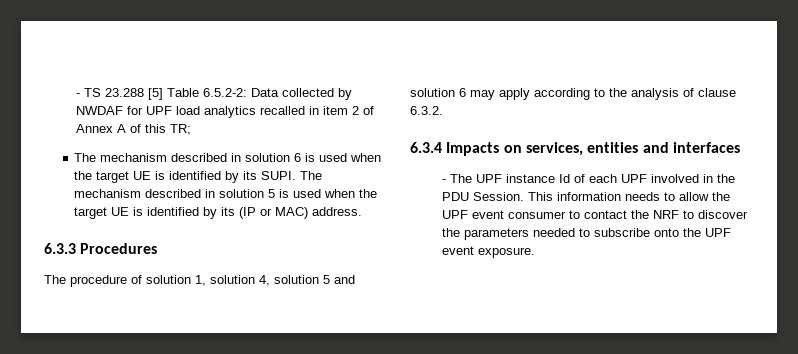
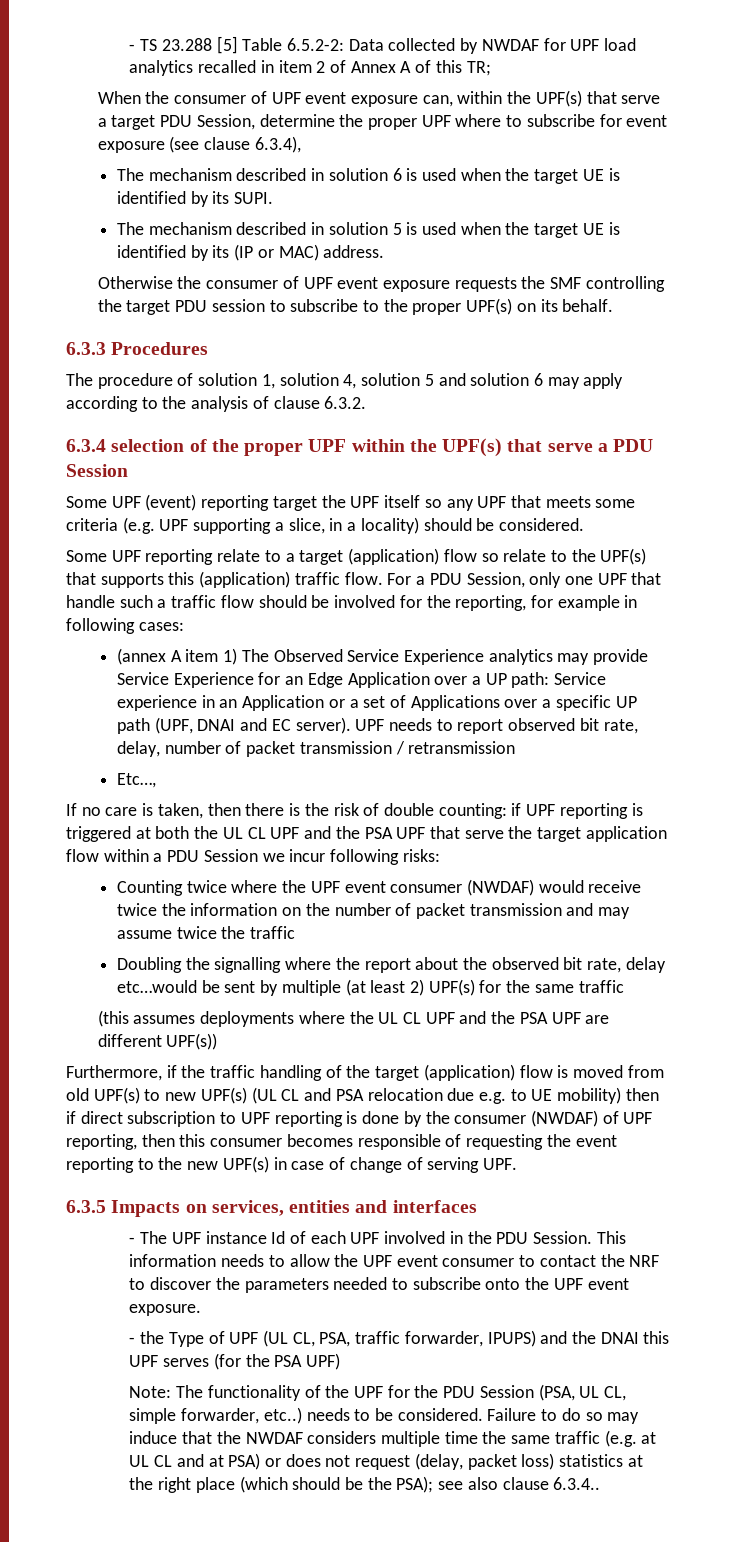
(191, 129) none -> [97,90,661,107] [97,114,668,130] [97,136,301,153] // When the consumer of UPF event exposure can, within the UPF(s) that serve a target PDU Session, determine the proper UPF where to subscribe for event exposure (see clause 6.3.4),
(297, 175) none -> (274, 198) //
(363, 211) none -> [97,276,665,292] [97,298,614,315] // Otherwise the consumer of UPF event exposure requests the SMF controlling the target PDU session to subscribe to the proper UPF(s) on its behalf.
(442, 147) none -> [111,438,654,457] [66,464,128,477] [66,494,636,511] [66,517,584,534] [66,548,647,565] [66,571,662,588] [66,595,638,611] [66,618,184,634] [116,648,649,665] [116,672,607,688] [116,695,637,711] [116,717,638,734] [116,741,516,757] [116,773,156,788] [66,803,643,819] [66,826,667,842] [66,849,440,865] [116,879,642,896] [116,903,631,919] [116,926,296,939] [116,957,666,973] [116,979,624,996] [97,1010,610,1027] [97,1033,218,1050] [66,1064,664,1081] [66,1087,659,1104] [66,1110,653,1127] [66,1134,617,1150] [66,1156,517,1173] [66,1200,106,1213] selection of the proper UPF within the UPF(s) that serve a PDU Session // Some UPF (event) reporting target the UPF itself so any UPF that meets some criteria (e.g. UPF supporting a slice, in a locality) should be considered. // Some UPF reporting relate to a target (application) flow so relate to the UPF(s) that supports this (application) traffic flow. For a PDU Session, only one UPF that handle such a traffic flow should be involved for the reporting, for example in following cases: // (annex A item 1) The Observed Service Experience analytics may provide Service Experience for an Edge Application over a UP path: Service experience in an Application or a set of Applications over a specific UP path (UPF, DNAI and EC server). UPF needs to report observed bit rate, delay, number of packet transmission / retransmission // Etc…, // If no care is taken, then there is the risk of double counting: if UPF reporting is triggered at both the UL CL UPF and the PSA UPF that serve the target application flow within a PDU Session we incur following risks: // Counting twice where the UPF event consumer (NWDAF) would receive twice the information on the number of packet transmission and may assume twice the traffic // Doubling the signalling where the report about the observed bit rate, delay etc…would be sent by multiple (at least 2) UPF(s) for the same traffic // (this assumes deployments where the UL CL UPF and the PSA UPF are different UPF(s)) // Furthermore, if the traffic handling of the target (application) flow is moved from old UPF(s) to new UPF(s) (UL CL and PSA relocation due e.g. to UE mobility) then if direct subscription to UPF reporting is done by the consumer (NWDAF) of UPF reporting, then this consumer becomes responsible of requesting the event reporting to the new UPF(s) in case of change of serving UPF. // 6.3.5
(535, 252) none -> [129,1330,670,1347] [129,1353,340,1370] [129,1384,627,1401] [129,1407,640,1424] [129,1430,657,1447] [129,1453,643,1470] [129,1476,601,1493] // - the Type of UPF (UL CL, PSA, traffic forwarder, IPUPS) and the DNAI this UPF serves (for the PSA UPF) // Note: The functionality of the UPF for the PDU Session (PSA, UL CL, simple forwarder, etc..) needs to be considered. Failure to do so may induce that the NWDAF considers multiple time the same traffic (e.g. at UL CL and at PSA) or does not request (delay, packet loss) statistics at the right place (which should be the PSA); see also clause 6.3.4..

